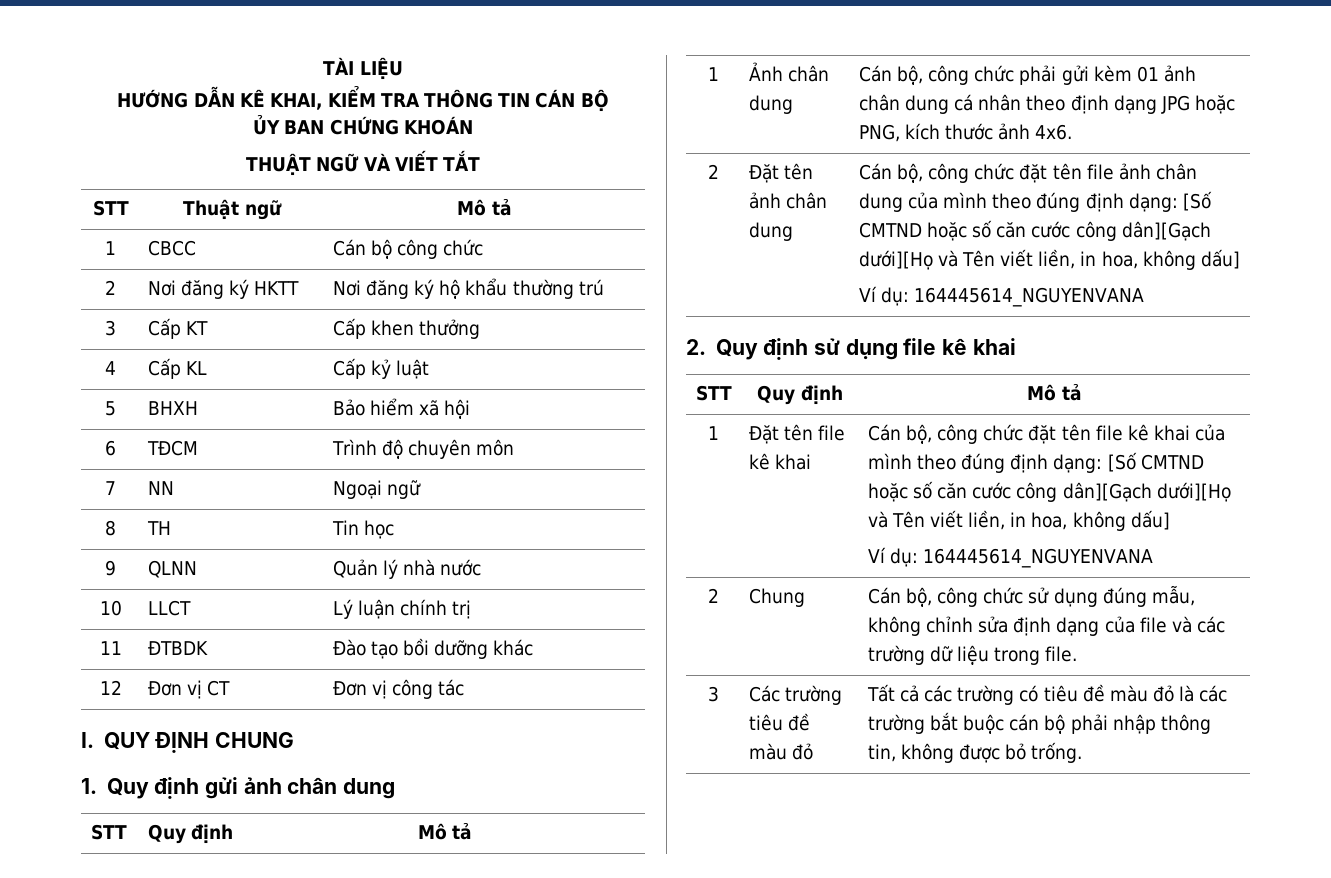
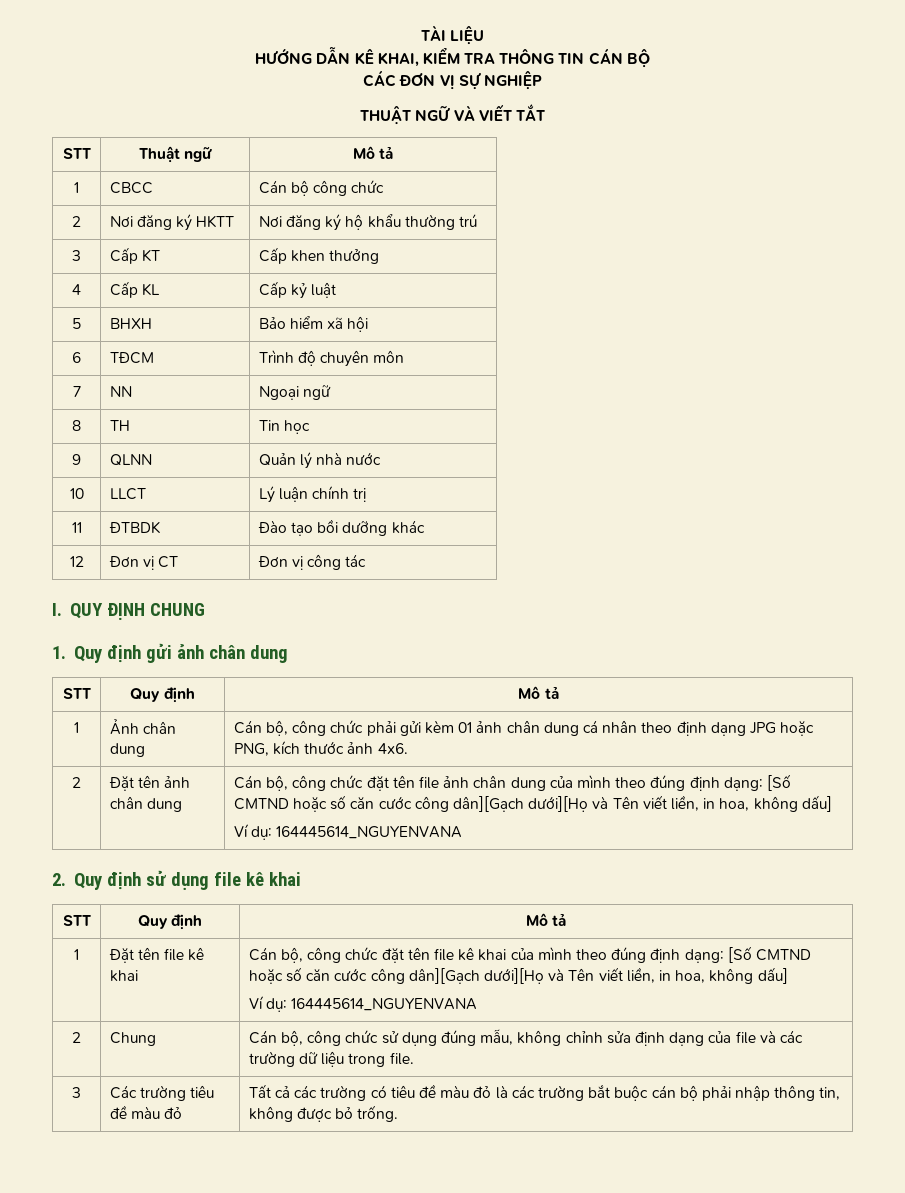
[253,114,473,135] ỦY BAN CHỨNG KHOÁN -> [363,70,542,90] CÁC ĐƠN VỊ SỰ NGHIỆP

